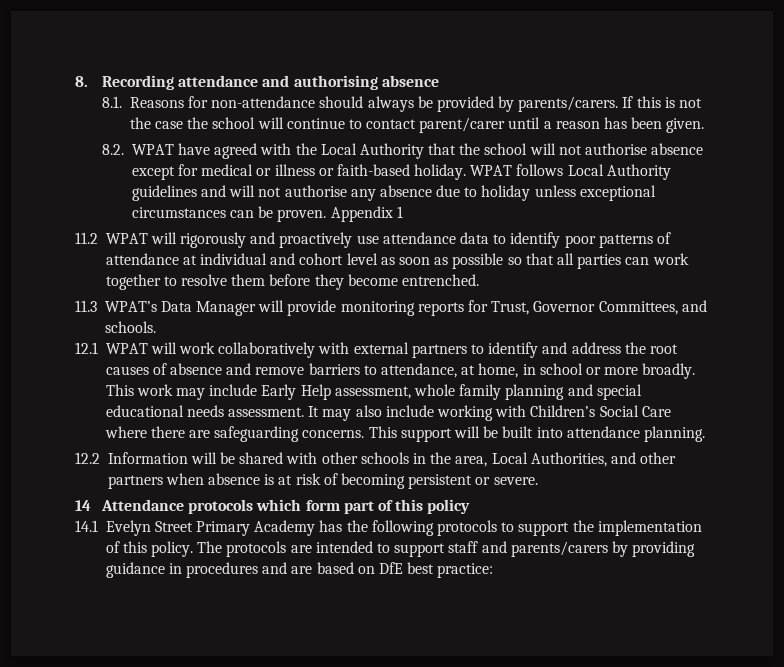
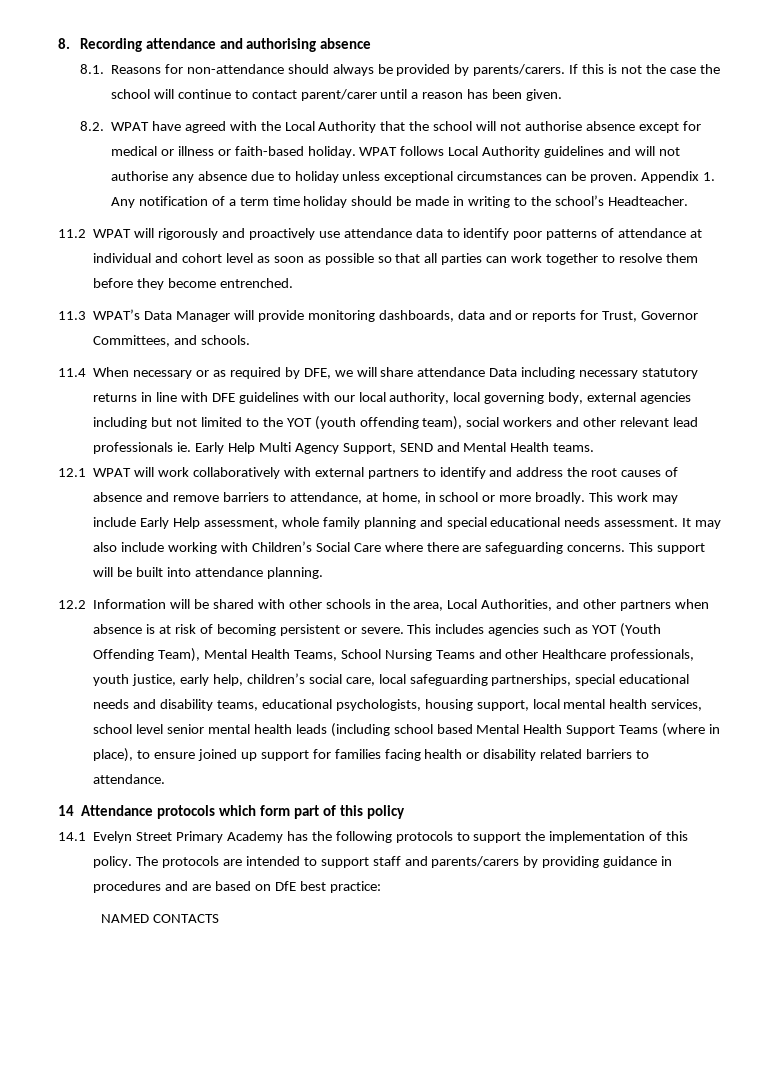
[396,206,403,218] 1 -> [702,172,715,181] [110,195,688,208] 1. Any notification of a term time holiday should be made in writing to the school’s Headteacher.
(415, 308) none -> [378,310,529,322] dashboards, data and or
(156, 327) none -> [58,367,699,379] [93,392,692,404] [93,416,698,430] [93,442,595,454] // 11.4 When necessary or as required by DFE, we will share attendance Data including necessary statutory returns in line with DFE guidelines with our local authority, local governing body, external agencies including but not limited to the YOT (youth offending team), social workers and other relevant lead professionals ie. Early Help Multi Agency Support, SEND and Mental Health teams.
(538, 481) none -> [407,623,661,637] [93,648,695,662] [93,673,690,686] [93,699,703,711] [93,723,721,737] [93,748,650,762] [93,774,166,784] This includes agencies such as YOT (Youth Offending Team), Mental Health Teams, School Nursing Teams and other Healthcare professionals, youth justice, early help, children’s social care, local safeguarding partnerships, special educational needs and disability teams, educational psychologists, housing support, local mental health services, school level senior mental health leads (including school based Mental Health Support Teams (where in place), to ensure joined up support for families facing health or disability related barriers to attendance.
(494, 570) none -> [101,914,220,923] // NAMED CONTACTS

